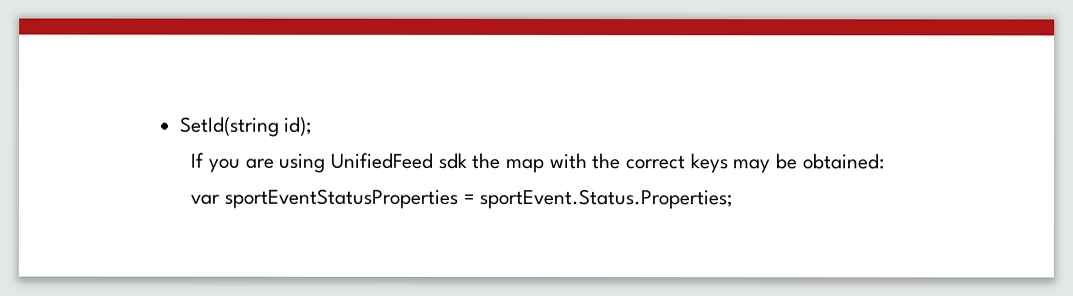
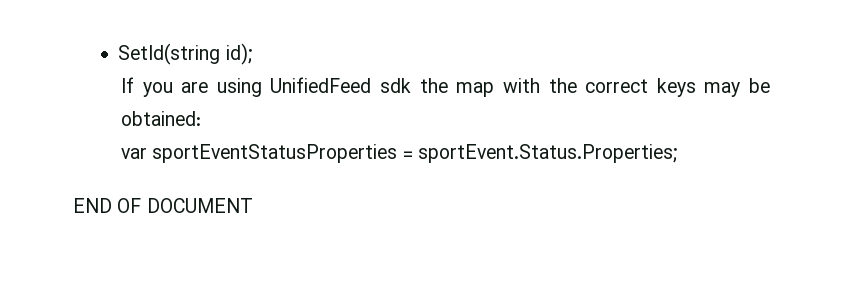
(734, 199) none -> [73,198,253,213] // END OF DOCUMENT

